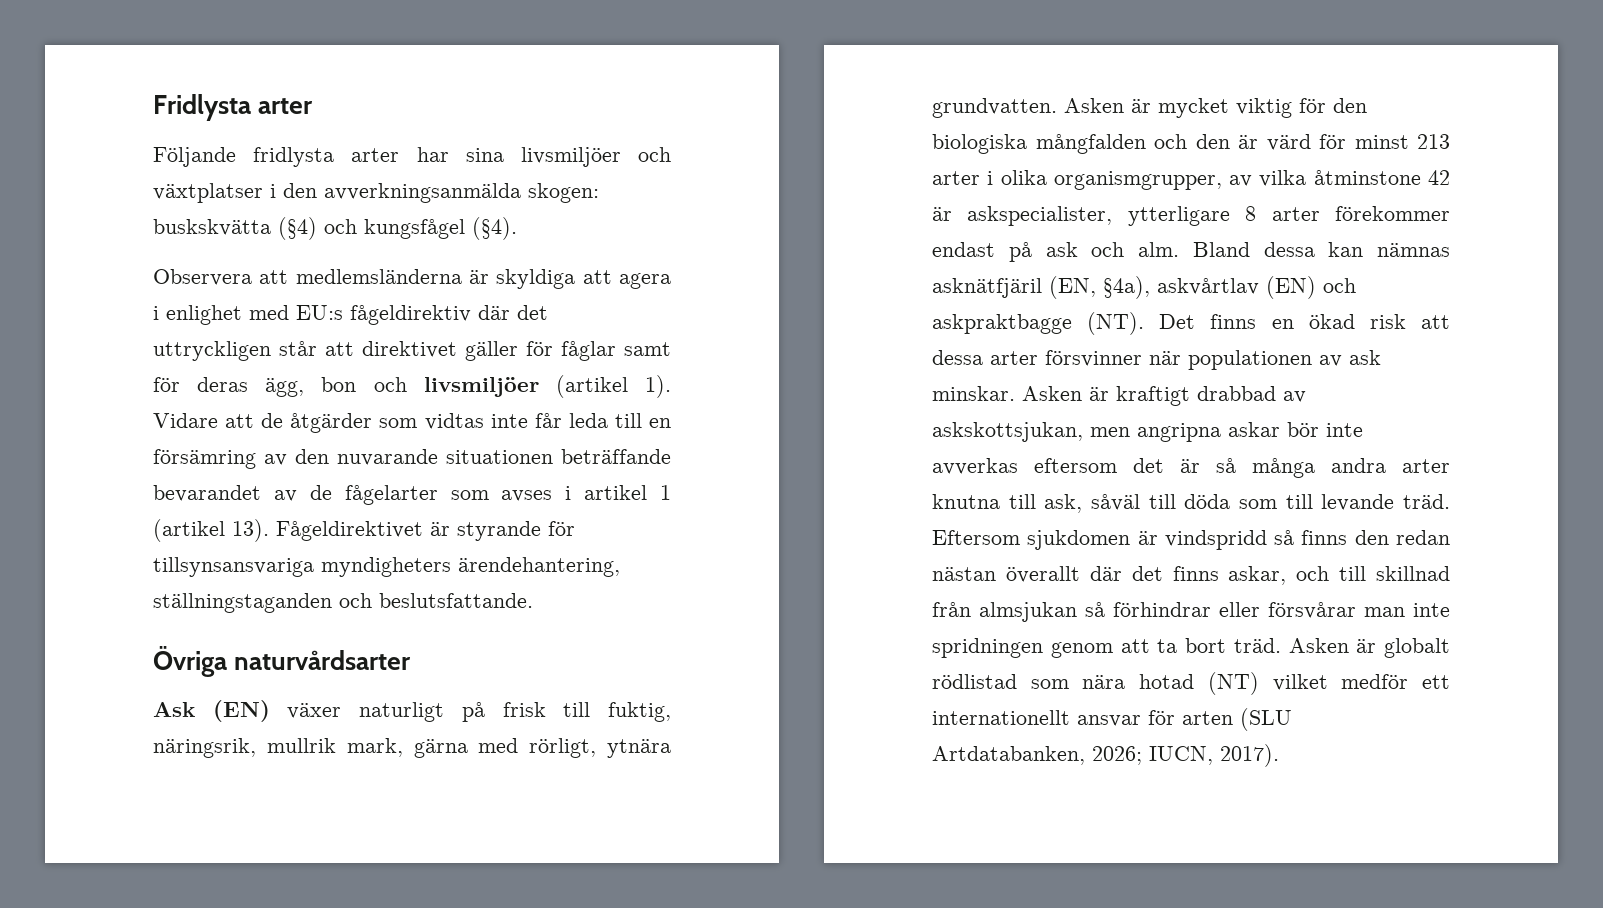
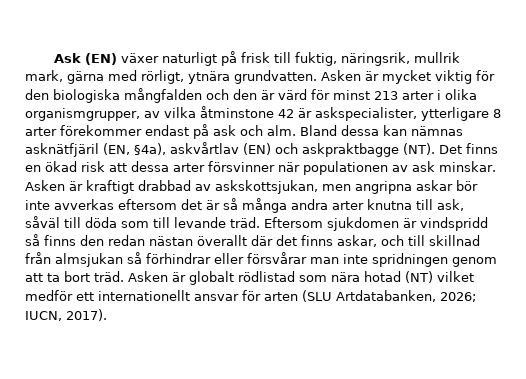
[153,94,314,121] [153,147,671,167] [153,183,599,203] [153,217,517,240] [153,269,671,289] [153,305,548,325] [153,341,671,361] [153,375,671,398] [153,413,672,433] [153,449,671,469] [153,485,671,505] [153,519,575,542] [153,557,620,577] [153,593,533,613] [153,646,412,677] Fridlysta arter // Följande fridlysta arter har sina livsmiljöer och växtplatser i den avverkningsanmälda skogen: buskskvätta (§4) och kungsfågel (§4). // Observera att medlemsländerna är skyldiga att agera i enlighet med EU:s fågeldirektiv där det uttryckligen står att direktivet gäller för fåglar samt för deras ägg, bon och livsmiljöer (artikel 1). Vidare att de åtgärder som vidtas inte får leda till en försämring av den nuvarande situationen beträffande bevarandet av de fågelarter som avses i artikel 1 (artikel 13). Fågeldirektivet är styrande för tillsynsansvariga myndigheters ärendehantering, ställningstaganden och beslutsfattande. // Övriga naturvårdsarter // -> (53, 58) none

